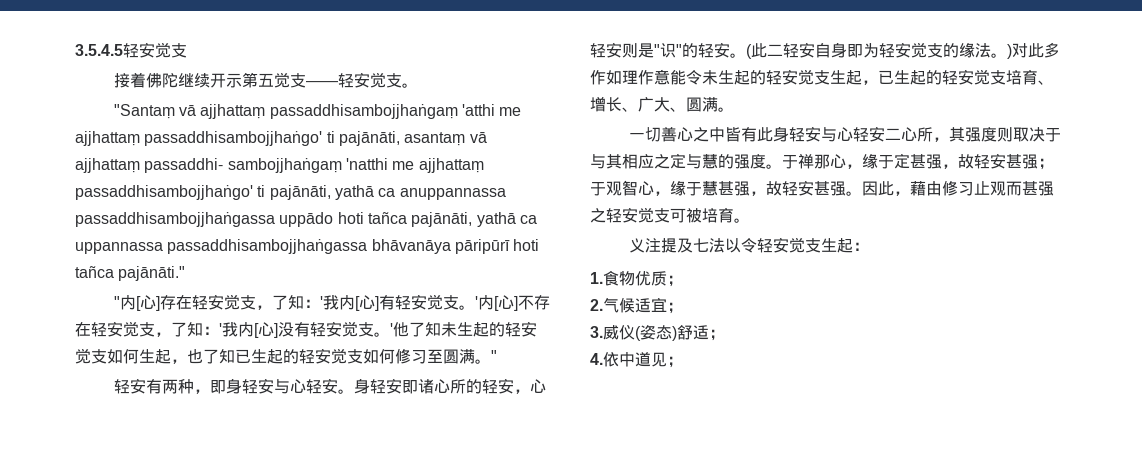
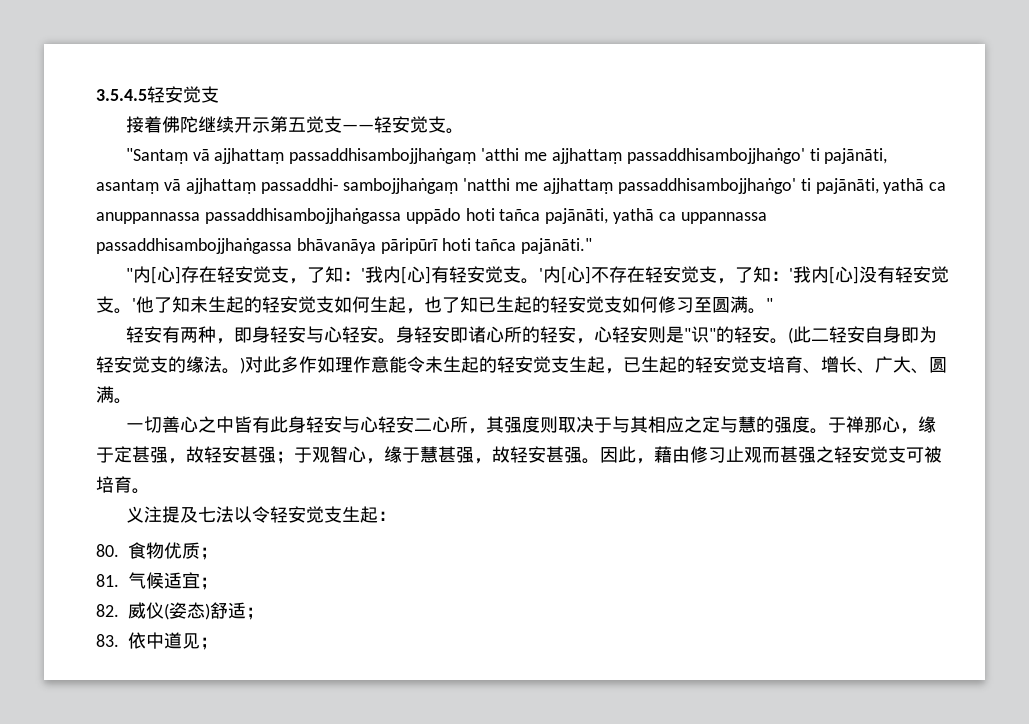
[590,272,603,284] 1. -> [96,544,119,557] 80.
[590,299,603,311] 2. -> [96,574,119,587] 81.
[590,326,603,338] 3. -> [96,604,119,617] 82.
[590,353,603,365] 4. -> [96,634,119,647] 83.

